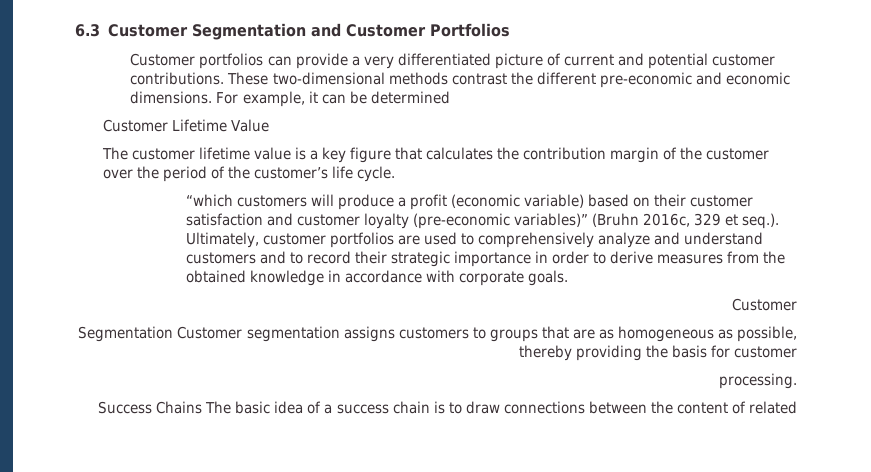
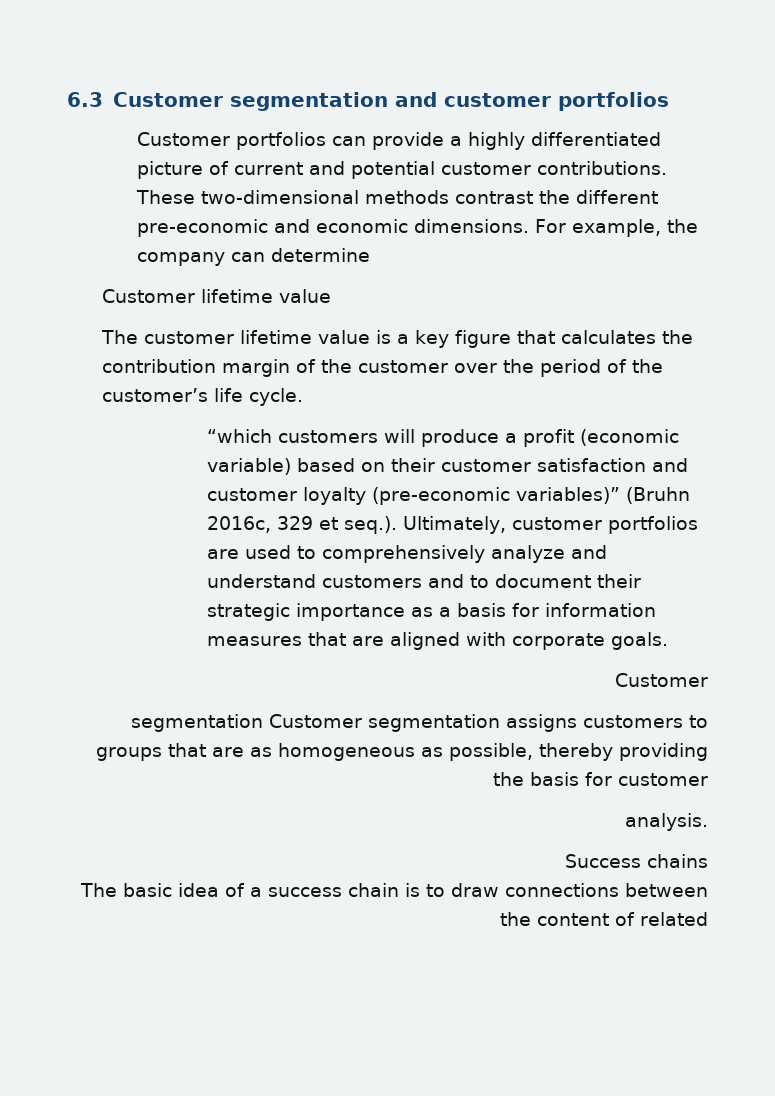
[191,23,510,40] Segmentation and Customer Portfolios -> [229,92,669,111] segmentation and customer portfolios
[363,56,394,69] very -> [468,132,526,150] highly
[308,91,450,104] [102,119,269,132] it can be determined // Customer Lifetime Value -> [667,219,699,233] [137,248,371,266] [102,289,332,303] the company can determine // Customer lifetime value
[306,251,351,264] record -> [495,574,592,588] document
[535,251,786,264] [185,270,422,286] in order to derive measures from the obtained knowledge in accordance -> [411,603,657,617] [207,632,461,650] as a basis for information measures that are aligned
[78,326,174,342] Segmentation -> [131,714,263,732] segmentation
[719,373,797,389] processing. -> [625,813,708,831] analysis.
[156,401,203,414] Chains -> [647,854,708,868] chains //

